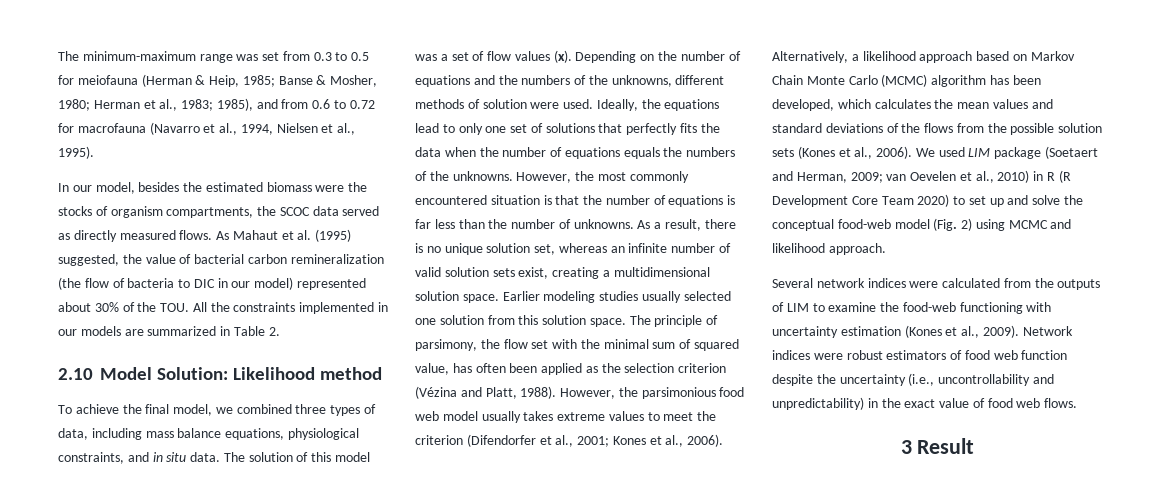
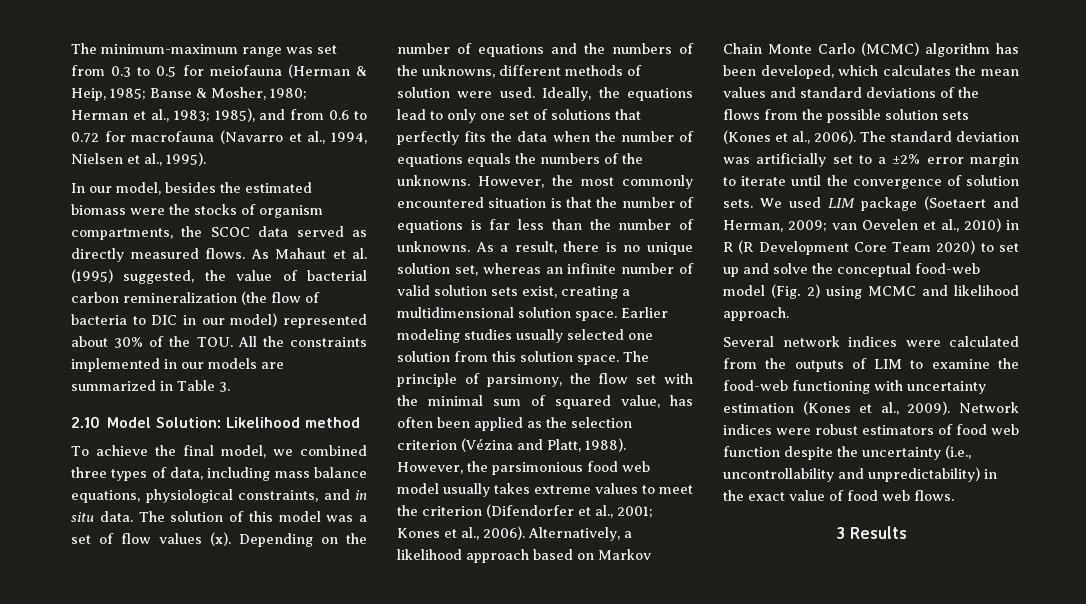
[268,327,280,336] 2. -> [218,382,230,392] 3.
(913, 152) none -> [860,131,1019,142] [723,153,1019,167] [723,175,1019,189] [723,199,753,208] The standard deviation was artificially set to a ±2% error margin to iterate until the convergence of solution sets.
[917,438,975,454] Result -> [849,526,907,539] Results

